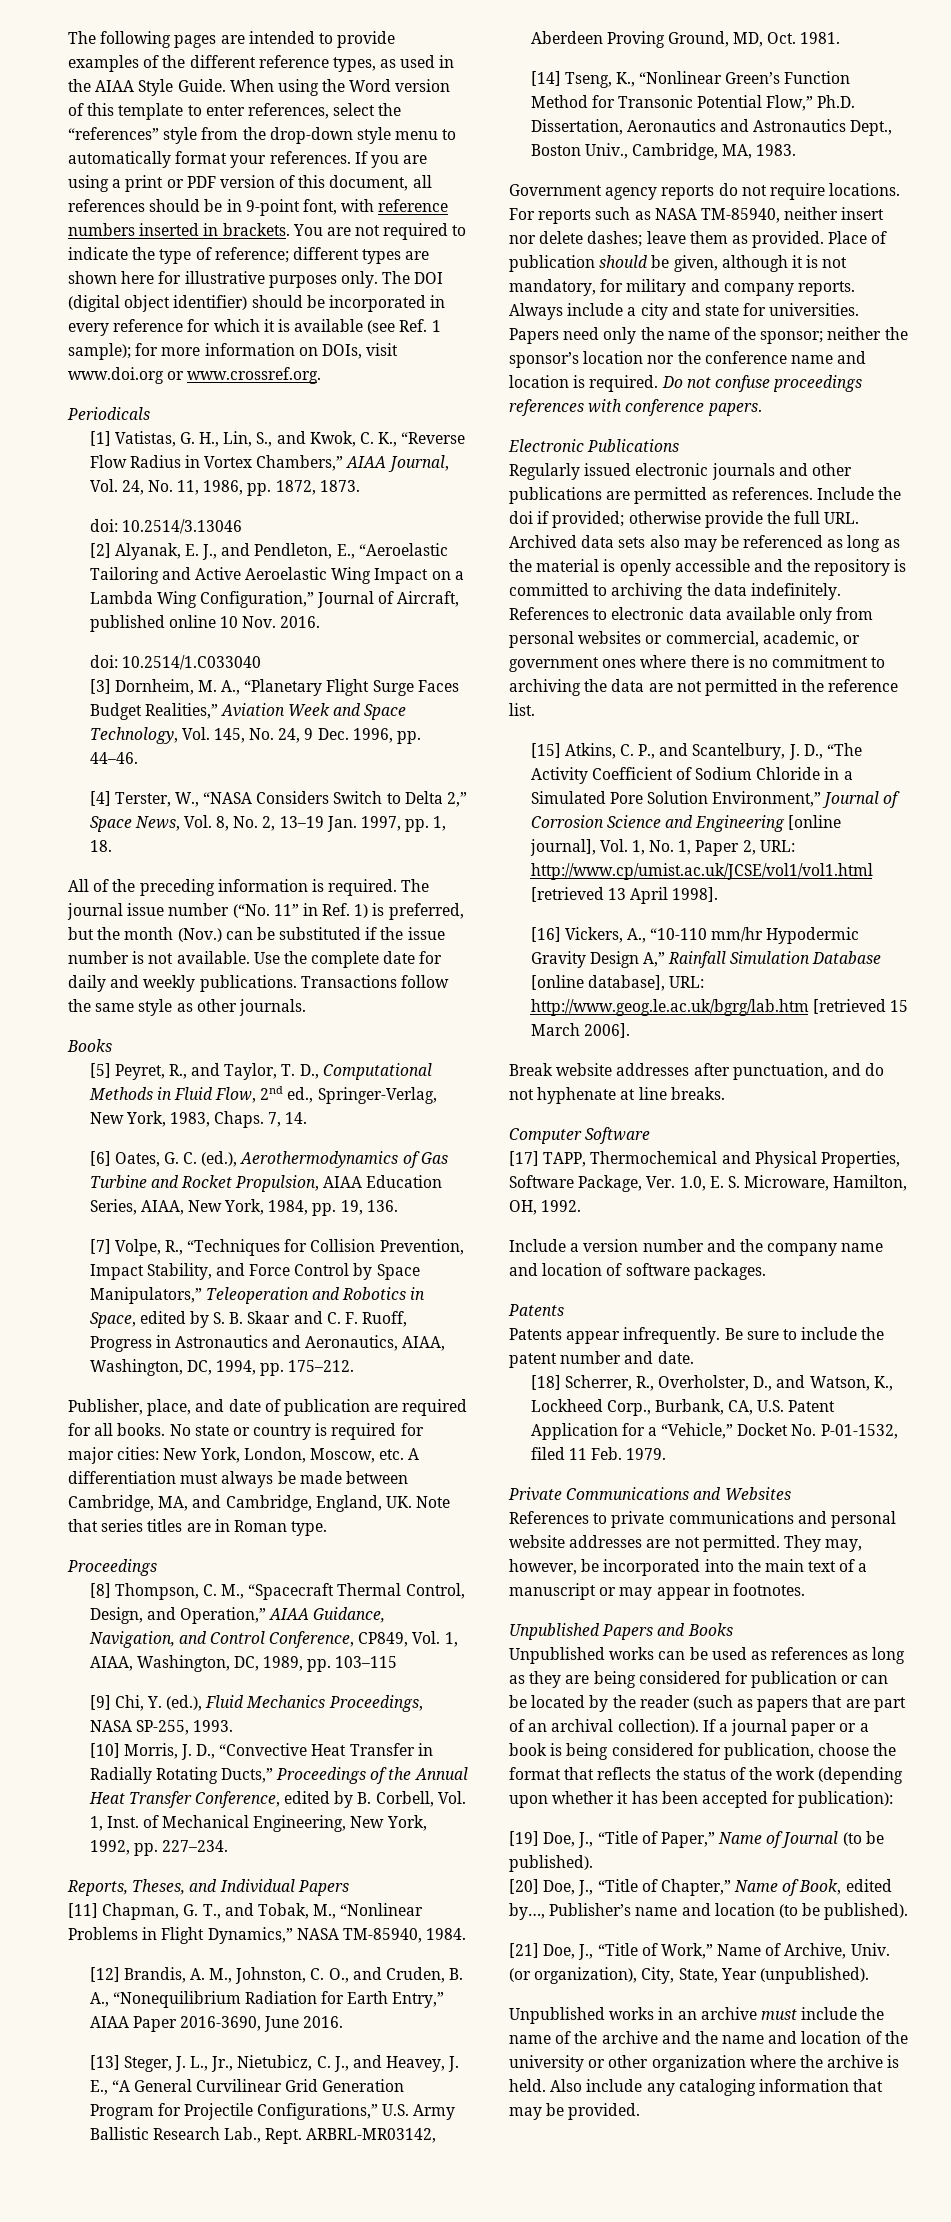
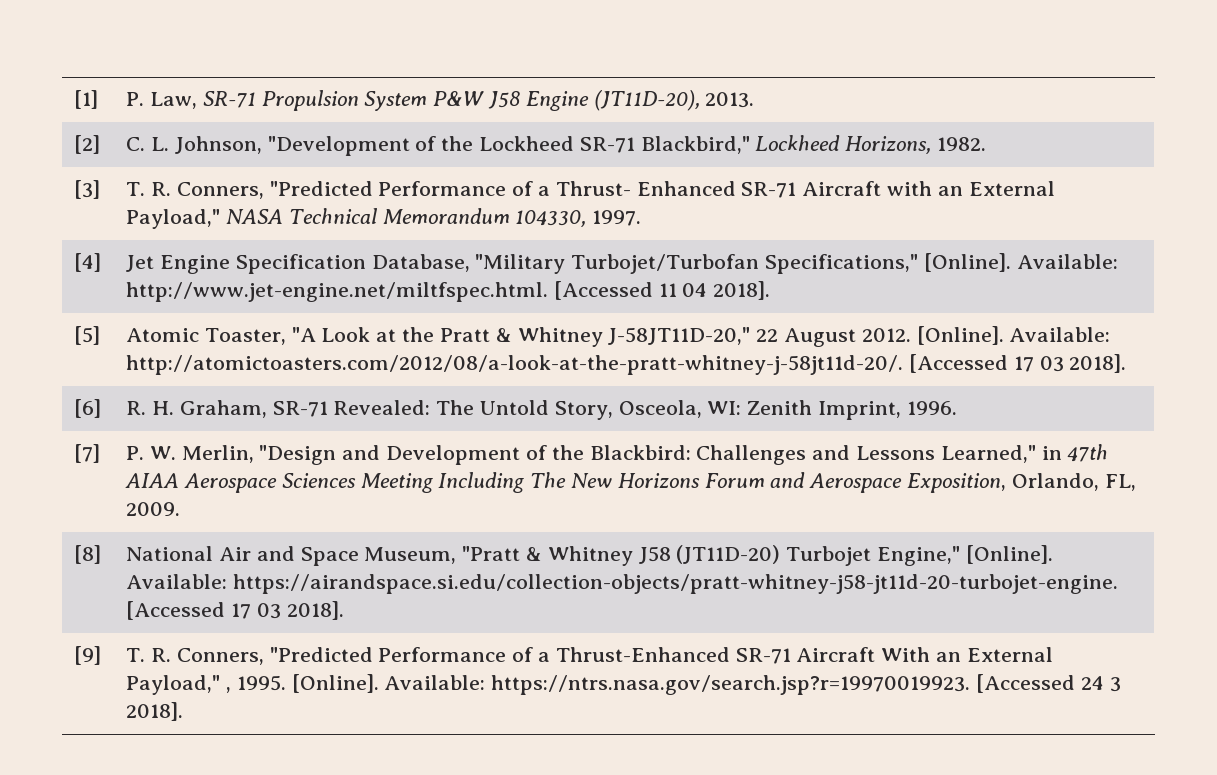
[68,31,396,48] [68,55,455,72] [68,79,451,96] [68,103,402,120] [68,127,457,144] [68,151,428,168] [68,175,432,192] [68,199,449,216] [68,223,467,240] [68,247,430,264] [68,271,444,288] [68,295,446,312] [68,319,441,336] [68,343,399,360] [68,367,322,384] [67,407,150,420] [89,431,466,447] [89,455,449,472] [89,479,360,496] [89,519,242,534] [89,543,448,560] [89,567,464,584] [89,591,460,608] [89,615,321,632] [89,655,261,670] [89,679,459,696] [89,703,407,720] [89,727,421,744] [89,752,138,764] [89,791,467,807] [89,815,447,832] [89,840,112,852] [68,879,430,896] [67,903,464,920] [68,927,445,942] [68,951,443,968] [68,975,449,992] [68,999,306,1016] [67,1039,112,1052] [89,1063,432,1080] [88,1086,437,1104] [89,1111,308,1128] [89,1151,448,1168] [89,1175,443,1192] [89,1199,398,1216] [89,1239,464,1256] [89,1263,420,1280] [89,1287,426,1304] [89,1311,408,1328] [89,1335,446,1352] [89,1359,355,1376] [68,1399,468,1416] [68,1423,424,1440] [68,1447,420,1464] [68,1471,408,1488] [68,1495,451,1512] [68,1519,328,1536] [67,1559,157,1576] [89,1583,465,1600] [89,1607,386,1624] [88,1631,458,1648] [89,1655,398,1672] [89,1695,423,1712] [89,1720,233,1735] [89,1743,433,1760] [89,1767,468,1784] [88,1791,466,1808] [89,1815,427,1832] [89,1840,228,1856] [67,1879,349,1896] [68,1903,424,1920] [68,1927,467,1944] [89,1967,464,1984] [89,1991,445,2008] [89,2016,344,2032] [89,2055,460,2072] [89,2079,405,2095] [89,2103,456,2120] [89,2127,437,2144] [530,31,841,48] [530,71,851,88] [530,95,856,111] [530,119,893,136] [530,143,797,160] [509,183,901,200] [509,207,885,224] [509,231,888,248] [509,255,848,272] [509,279,855,296] [509,303,860,320] [509,327,908,344] [509,351,867,368] [509,375,863,392] [509,399,762,416] [508,439,680,452] [509,463,852,480] [509,487,902,504] [509,511,860,528] [509,535,900,552] [509,559,907,576] [509,583,841,600] [509,607,874,624] [509,631,860,648] [509,655,886,672] [509,679,899,696] [509,703,535,716] [530,743,862,760] [530,767,853,784] [530,791,901,808] [530,815,842,832] [529,839,795,856] [530,863,873,880] [530,887,719,904] [530,927,860,944] [530,951,882,968] [530,975,704,991] [530,999,908,1016] [530,1023,630,1038] [509,1063,885,1080] [509,1087,725,1104] [509,1127,651,1144] [509,1151,900,1168] [509,1175,908,1192] [509,1200,582,1215] [509,1239,884,1256] [509,1263,766,1280] [508,1304,564,1316] [509,1327,885,1344] [509,1351,694,1368] [530,1375,893,1391] [530,1399,836,1416] [530,1423,898,1440] [530,1447,667,1460] [508,1487,791,1501] [509,1511,896,1528] [509,1535,863,1552] [509,1559,868,1576] [509,1583,805,1600] [509,1623,733,1640] [509,1647,906,1664] [509,1671,889,1688] [509,1695,906,1712] [509,1719,869,1736] [509,1743,897,1760] [509,1767,904,1784] [509,1791,894,1808] [509,1831,884,1848] [509,1855,593,1872] [509,1879,892,1896] [509,1903,909,1920] [509,1943,890,1960] [509,1967,869,1984] [509,2007,885,2024] [509,2031,908,2044] [509,2055,900,2072] [509,2079,884,2096] [509,2103,641,2120] The following pages are intended to provide examples of the different reference types, as used in the AIAA Style Guide. When using the Word version of this template to enter references, select the “references” style from the drop-down style menu to automatically format your references. If you are using a print or PDF version of this document, all references should be in 9-point font, with reference numbers inserted in brackets. You are not required to indicate the type of reference; different types are shown here for illustrative purposes only. The DOI (digital object identifier) should be incorporated in every reference for which it is available (see Ref. 1 sample); for more information on DOIs, visit www.doi.org or www.crossref.org. // Periodicals // [1] Vatistas, G. H., Lin, S., and Kwok, C. K., “Reverse Flow Radius in Vortex Chambers,” AIAA Journal, Vol. 24, No. 11, 1986, pp. 1872, 1873. // doi: 10.2514/3.13046 // [2] Alyanak, E. J., and Pendleton, E., “Aeroelastic Tailoring and Active Aeroelastic Wing Impact on a Lambda Wing Configuration,” Journal of Aircraft, published online 10 Nov. 2016. // doi: 10.2514/1.C033040 // [3] Dornheim, M. A., “Planetary Flight Surge Faces Budget Realities,” Aviation Week and Space Technology, Vol. 145, No. 24, 9 Dec. 1996, pp. 44–46. // [4] Terster, W., “NASA Considers Switch to Delta 2,” Space News, Vol. 8, No. 2, 13–19 Jan. 1997, pp. 1, 18. // All of the preceding information is required. The journal issue number (“No. 11” in Ref. 1) is preferred, but the month (Nov.) can be substituted if the issue number is not available. Use the complete date for daily and weekly publications. Transactions follow the same style as other journals. // Books // [5] Peyret, R., and Taylor, T. D., Computational Methods in Fluid Flow, 2nd ed., Springer-Verlag, New York, 1983, Chaps. 7, 14. // [6] Oates, G. C. (ed.), Aerothermodynamics of Gas Turbine and Rocket Propulsion, AIAA Education Series, AIAA, New York, 1984, pp. 19, 136. // [7] Volpe, R., “Techniques for Collision Prevention, Impact Stability, and Force Control by Space Manipulators,” Teleoperation and Robotics in Space, edited by S. B. Skaar and C. F. Ruoff, Progress in Astronautics and Aeronautics, AIAA, Washington, DC, 1994, pp. 175–212. // Publisher, place, and date of publication are required for all books. No state or country is required for major cities: New York, London, Moscow, etc. A differentiation must always be made between Cambridge, MA, and Cambridge, England, UK. Note that series titles are in Roman type. // Proceedings // [8] Thompson, C. M., “Spacecraft Thermal Control, Design, and Operation,” AIAA Guidance, Navigation, and Control Conference, CP849, Vol. 1, AIAA, Washington, DC, 1989, pp. 103–115 // [9] Chi, Y. (ed.), Fluid Mechanics Proceedings, NASA SP-255, 1993. // [10] Morris, J. D., “Convective Heat Transfer in Radially Rotating Ducts,” Proceedings of the Annual Heat Transfer Conference, edited by B. Corbell, Vol. 1, Inst. of Mechanical Engineering, New York, 1992, pp. 227–234. // Reports, Theses, and Individual Papers // [11] Chapman, G. T., and Tobak, M., “Nonlinear Problems in Flight Dynamics,” NASA TM-85940, 1984. // [12] Brandis, A. M., Johnston, C. O., and Cruden, B. A., “Nonequilibrium Radiation for Earth Entry,” AIAA Paper 2016-3690, June 2016. // [13] Steger, J. L., Jr., Nietubicz, C. J., and Heavey, J. E., “A General Curvilinear Grid Generation Program for Projectile Configurations,” U.S. Army Ballistic Research Lab., Rept. ARBRL-MR03142, Aberdeen Proving Ground, MD, Oct. 1981. // [14] Tseng, K., “Nonlinear Green’s Function Method for Transonic Potential Flow,” Ph.D. Dissertation, Aeronautics and Astronautics Dept., Boston Univ., Cambridge, MA, 1983. // Government agency reports do not require locations. For reports such as NASA TM-85940, neither insert nor delete dashes; leave them as provided. Place of publication should be given, although it is not mandatory, for military and company reports. Always include a city and state for universities. Papers need only the name of the sponsor; neither the sponsor’s location nor the conference name and location is required. Do not confuse proceedings references with conference papers. // Electronic Publications // Regularly issued electronic journals and other publications are permitted as references. Include the doi if provided; otherwise provide the full URL. Archived data sets also may be referenced as long as the material is openly accessible and the repository is committed to archiving the data indefinitely. References to electronic data available only from personal websites or commercial, academic, or government ones where there is no commitment to archiving the data are not permitted in the reference list. // [15] Atkins, C. P., and Scantelbury, J. D., “The Activity Coefficient of Sodium Chloride in a Simulated Pore Solution Environment,” Journal of Corrosion Science and Engineering [online journal], Vol. 1, No. 1, Paper 2, URL: http://www.cp/umist.ac.uk/JCSE/vol1/vol1.html [retrieved 13 April 1998]. // [16] Vickers, A., “10-110 mm/hr Hypodermic Gravity Design A,” Rainfall Simulation Database [online database], URL: http://www.geog.le.ac.uk/bgrg/lab.htm [retrieved 15 March 2006]. // Break website addresses after punctuation, and do not hyphenate at line breaks. // Computer Software // [17] TAPP, Thermochemical and Physical Properties, Software Package, Ver. 1.0, E. S. Microware, Hamilton, OH, 1992. // Include a version number and the company name and location of software packages. // Patents // Patents appear infrequently. Be sure to include the patent number and date. // [18] Scherrer, R., Overholster, D., and Watson, K., Lockheed Corp., Burbank, CA, U.S. Patent Application for a “Vehicle,” Docket No. P-01-1532, filed 11 Feb. 1979. // Private Communications and Websites // References to private communications and personal website addresses are not permitted. They may, however, be incorporated into the main text of a manuscript or may appear in footnotes. // Unpublished Papers and Books // Unpublished works can be used as references as long as they are being considered for publication or can be located by the reader (such as papers that are part of an archival collection). If a journal paper or a book is being considered for publication, choose the format that reflects the status of the work (depending upon whether it has been accepted for publication): // [19] Doe, J., “Title of Paper,” Name of Journal (to be published). // [20] Doe, J., “Title of Chapter,” Name of Book, edited by…, Publisher’s name and location (to be published). // [21] Doe, J., “Title of Work,” Name of Archive, Univ. (or organization), City, State, Year (unpublished). // Unpublished works in an archive must include the name of the archive and the name and location of the university or other organization where the archive is held. Also include any cataloging information that may be provided. -> [74,90,99,109] [126,90,755,111] [74,135,101,154] [126,135,986,156] [74,180,101,199] [126,181,1055,199] [126,208,642,229] [74,253,102,272] [126,253,1118,274] [126,281,771,302] [74,326,101,345] [126,326,1111,347] [126,354,1127,375] [74,399,102,418] [126,400,957,420] [74,444,101,463] [126,444,1109,465] [125,472,1136,493] [126,502,181,516] [74,545,102,564] [126,545,1053,566] [126,574,1118,594] [126,601,344,620] [74,646,102,665] [126,647,1053,665] [126,674,1121,695] [126,702,184,721] [1] | P. Law, SR-71 Propulsion System P&W J58 Engine (JT11D-20), 2013. // [2] | C. L. Johnson, "Development of the Lockheed SR-71 Blackbird," Lockheed Horizons, 1982. // [3] | T. R. Conners, "Predicted Performance of a Thrust- Enhanced SR-71 Aircraft with an External Payload," NASA Technical Memorandum 104330, 1997. // [4] | Jet Engine Specification Database, "Military Turbojet/Turbofan Specifications," [Online]. Available: http://www.jet-engine.net/miltfspec.html. [Accessed 11 04 2018]. // [5] | Atomic Toaster, "A Look at the Pratt & Whitney J-58JT11D-20," 22 August 2012. [Online]. Available: http://atomictoasters.com/2012/08/a-look-at-the-pratt-whitney-j-58jt11d-20/. [Accessed 17 03 2018]. // [6] | R. H. Graham, SR-71 Revealed: The Untold Story, Osceola, WI: Zenith Imprint, 1996. // [7] | P. W. Merlin, "Design and Development of the Blackbird: Challenges and Lessons Learned," in 47th AIAA Aerospace Sciences Meeting Including The New Horizons Forum and Aerospace Exposition, Orlando, FL, 2009. // [8] | National Air and Space Museum, "Pratt & Whitney J58 (JT11D-20) Turbojet Engine," [Online]. Available: https://airandspace.si.edu/collection-objects/pratt-whitney-j58-jt11d-20-turbojet-engine. [Accessed 17 03 2018]. // [9] | T. R. Conners, "Predicted Performance of a Thrust-Enhanced SR-71 Aircraft With an External Payload," , 1995. [Online]. Available: https://ntrs.nasa.gov/search.jsp?r=19970019923. [Accessed 24 3 2018].

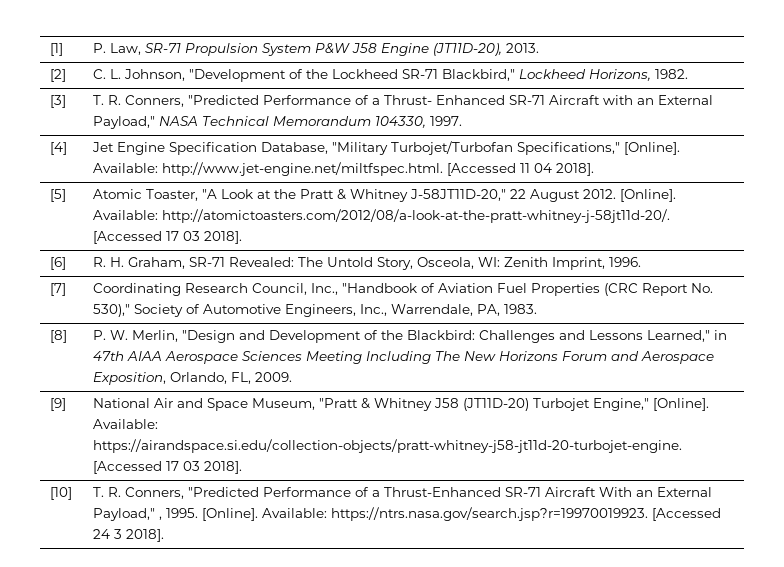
(101, 453) none -> [93,283,714,296] [93,304,538,317] [50,330,68,343] | Coordinating Research Council, Inc., "Handbook of Aviation Fuel Properties (CRC Report No. 530)," Society of Automotive Engineers, Inc., Warrendale, PA, 1983. // [8]
[74,545,102,564] [8] -> [50,398,67,411] [9]
[74,646,102,665] [9] -> [50,487,73,500] [10]

